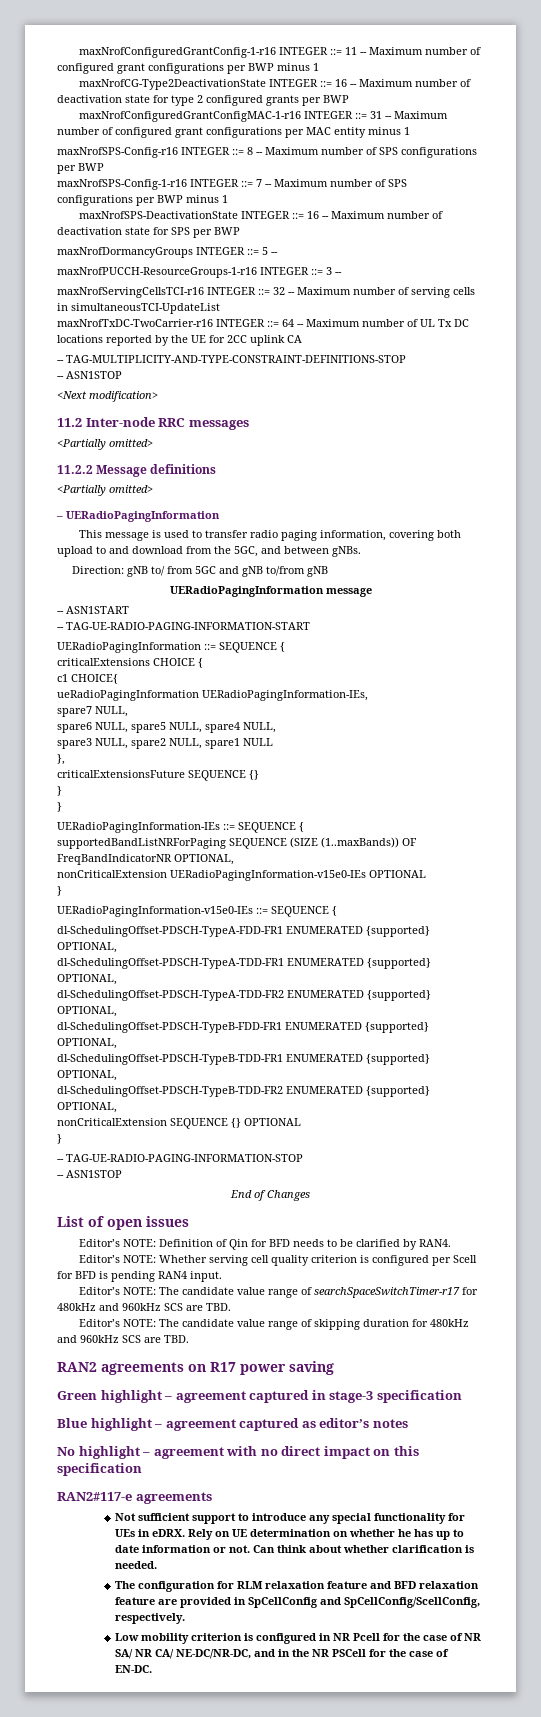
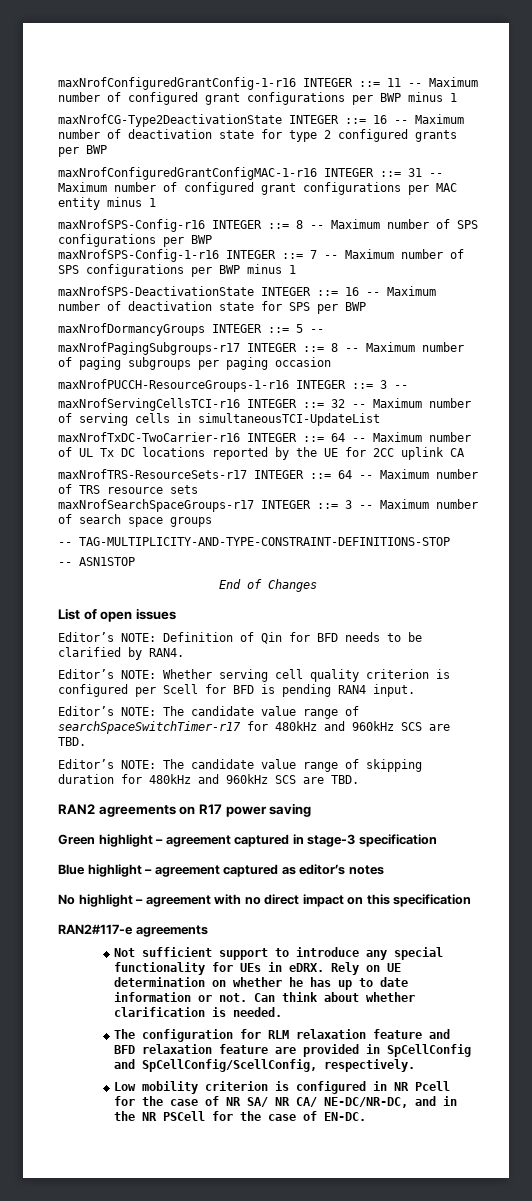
(278, 253) none -> [58,342,464,355] [58,357,331,370] // maxNrofPagingSubgroups-r17 INTEGER ::= 8 -- Maximum number of paging subgroups per paging occasion
[57,355,406,363] [57,371,122,379] [57,391,158,402] [57,417,249,430] [57,439,153,450] [57,464,217,477] [57,485,153,496] [56,511,220,522] [78,530,461,541] [57,546,361,557] [72,566,329,577] [169,586,372,597] [57,606,129,614] [57,622,310,630] [57,642,285,653] [57,658,203,668] [57,674,118,684] [57,690,368,701] [57,706,128,717] [57,722,276,733] [57,738,273,749] [57,754,65,765] [57,770,259,781] [57,786,62,796] [57,802,62,812] [57,822,304,833] [57,837,417,849] [57,854,234,865] [57,870,426,881] [57,886,62,896] [57,906,337,917] [57,926,430,937] [57,942,117,953] [57,958,431,969] [57,974,117,985] [57,990,431,1001] [57,1006,117,1017] [57,1022,429,1033] [57,1038,117,1049] [57,1054,430,1065] [57,1070,117,1081] [57,1086,430,1097] [57,1102,117,1113] [57,1118,301,1129] [57,1134,62,1144] [57,1154,303,1162] -- TAG-MULTIPLICITY-AND-TYPE-CONSTRAINT-DEFINITIONS-STOP // -- ASN1STOP // <Next modification> // 11.2 Inter-node RRC messages // <Partially omitted> // 11.2.2 Message definitions // <Partially omitted> // – UERadioPagingInformation // This message is used to transfer radio paging information, covering both upload to and download from the 5GC, and between gNBs. // Direction: gNB to/ from 5GC and gNB to/from gNB // UERadioPagingInformation message // -- ASN1START // -- TAG-UE-RADIO-PAGING-INFORMATION-START // UERadioPagingInformation ::= SEQUENCE { // criticalExtensions CHOICE { // c1 CHOICE{ // ueRadioPagingInformation UERadioPagingInformation-IEs, // spare7 NULL, // spare6 NULL, spare5 NULL, spare4 NULL, // spare3 NULL, spare2 NULL, spare1 NULL // }, // criticalExtensionsFuture SEQUENCE {} // } // } // UERadioPagingInformation-IEs ::= SEQUENCE { // supportedBandListNRForPaging SEQUENCE (SIZE (1..maxBands)) OF FreqBandIndicatorNR OPTIONAL, // nonCriticalExtension UERadioPagingInformation-v15e0-IEs OPTIONAL // } // UERadioPagingInformation-v15e0-IEs ::= SEQUENCE { // dl-SchedulingOffset-PDSCH-TypeA-FDD-FR1 ENUMERATED {supported} OPTIONAL, // dl-SchedulingOffset-PDSCH-TypeA-TDD-FR1 ENUMERATED {supported} OPTIONAL, // dl-SchedulingOffset-PDSCH-TypeA-TDD-FR2 ENUMERATED {supported} OPTIONAL, // dl-SchedulingOffset-PDSCH-TypeB-FDD-FR1 ENUMERATED {supported} OPTIONAL, // dl-SchedulingOffset-PDSCH-TypeB-TDD-FR1 ENUMERATED {supported} OPTIONAL, // dl-SchedulingOffset-PDSCH-TypeB-TDD-FR2 ENUMERATED {supported} OPTIONAL, // nonCriticalExtension SEQUENCE {} OPTIONAL // } // -- TAG-UE-RADIO-PAGING-INFORMATION-STOP -> [58,469,478,479] [58,484,198,494] [58,499,478,512] [58,514,212,527] [58,537,450,546] maxNrofTRS-ResourceSets-r17 INTEGER ::= 64 -- Maximum number of TRS resource sets // maxNrofSearchSpaceGroups-r17 INTEGER ::= 3 -- Maximum number of search space groups // -- TAG-MULTIPLICITY-AND-TYPE-CONSTRAINT-DEFINITIONS-STOP

